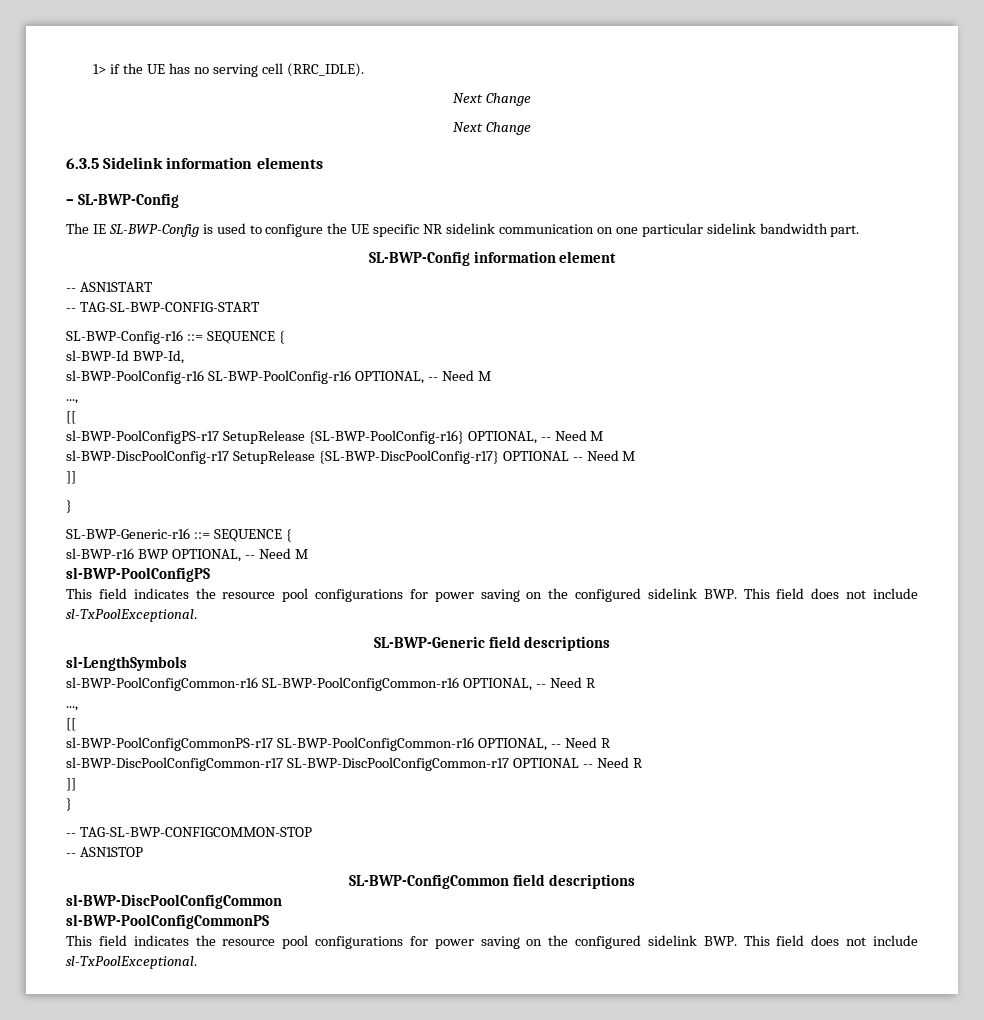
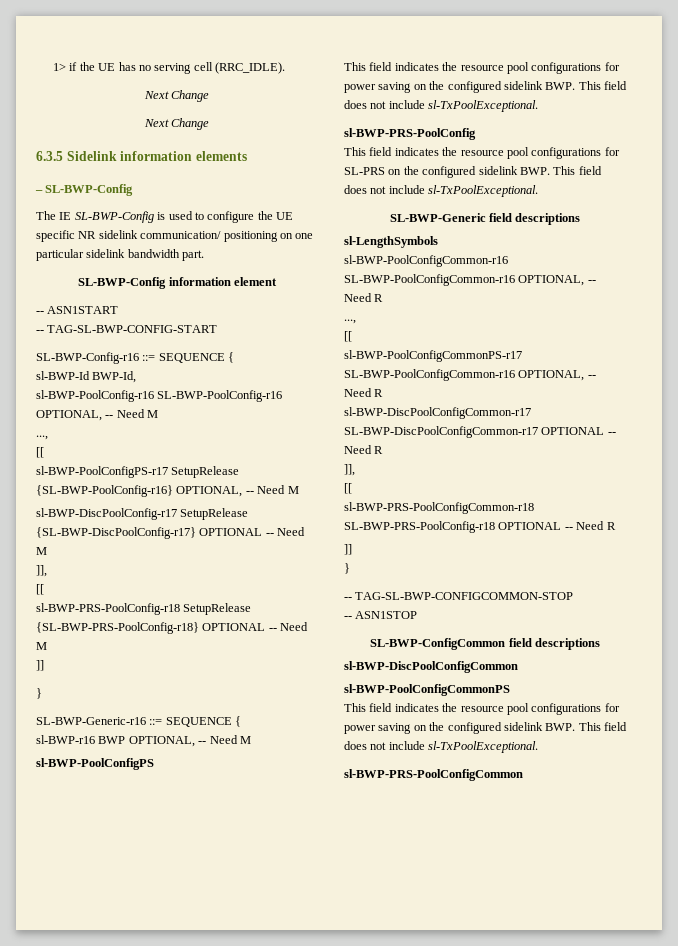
[498,224,594,234] communication -> [140,231,278,242] communication/ positioning
(636, 456) none -> [36,565,47,577] [36,584,44,595] [36,603,252,615] [36,622,309,634] [36,642,47,650] // ]], // [[ // sl-BWP-PRS-PoolConfig-r18 SetupRelease {SL-BWP-PRS-PoolConfig-r18} OPTIONAL -- Need M
(197, 615) none -> [344,128,476,140] [344,147,620,159] [344,166,602,178] [344,185,539,197] // sl-BWP-PRS-PoolConfig // This field indicates the resource pool configurations for SL-PRS on the configured sidelink BWP. This field does not include sl-TxPoolExceptional.
(643, 763) none -> [344,464,355,476] [344,483,352,494] [344,502,534,514] [344,521,616,533] // ]], // [[ // sl-BWP-PRS-PoolConfigCommon-r18 SL-BWP-PRS-PoolConfig-r18 OPTIONAL -- Need R
(197, 962) none -> [344,769,523,781] // sl-BWP-PRS-PoolConfigCommon

